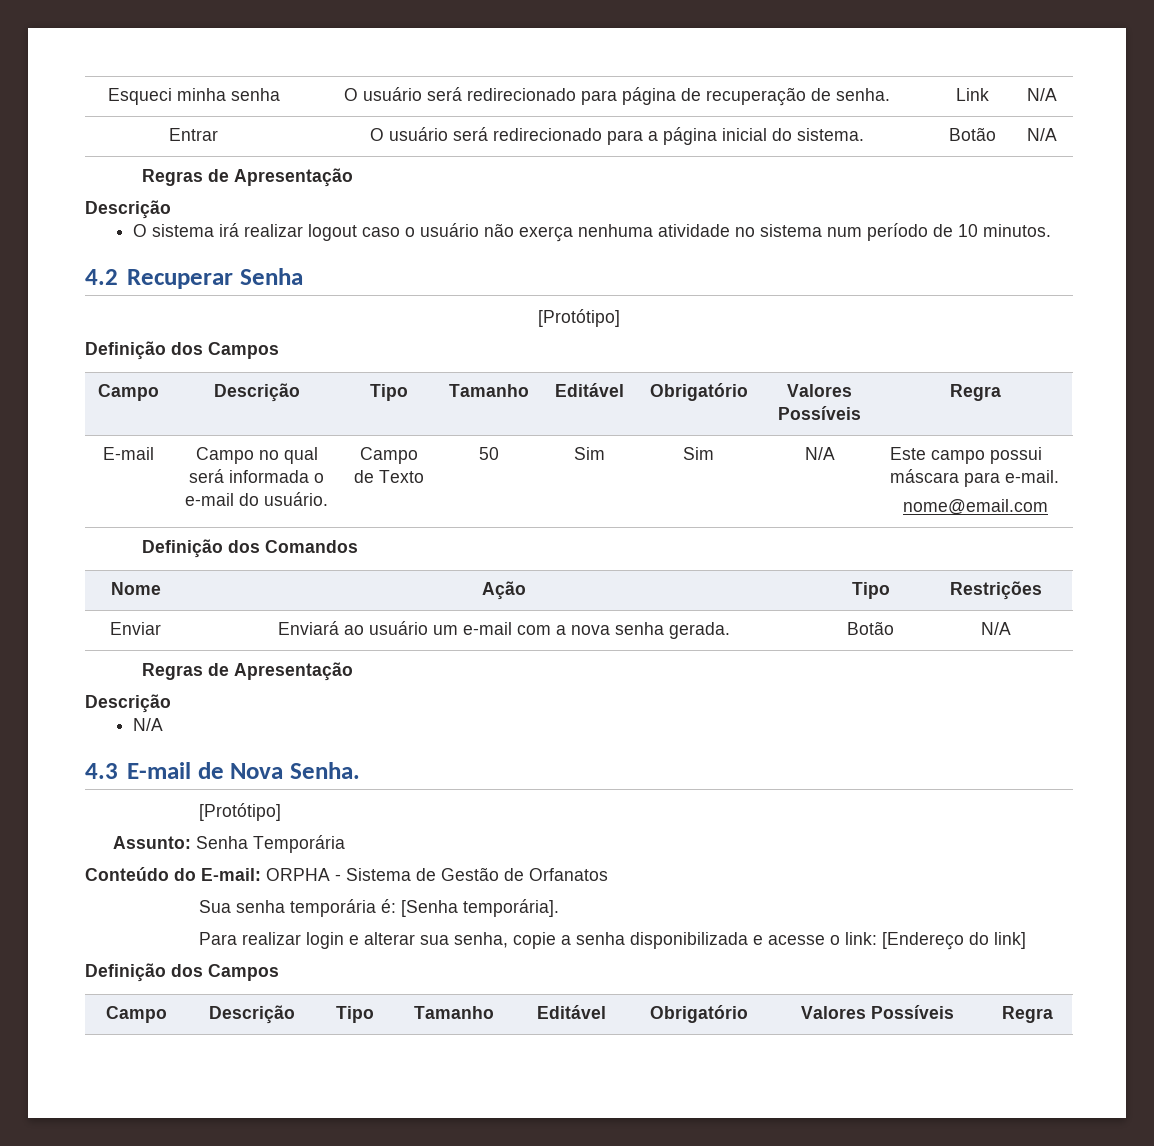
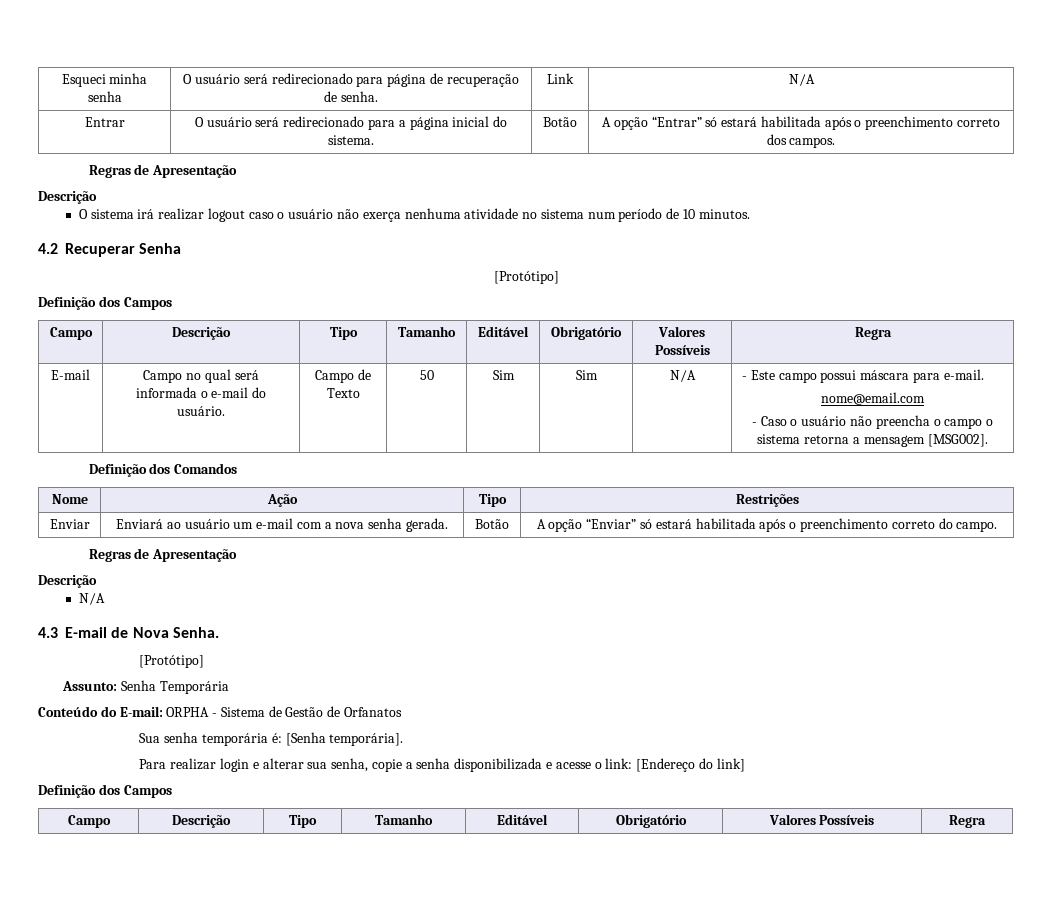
[1027,128,1057,141] N/A -> [601,116,1001,130] [766,134,836,148] A opção “Entrar” só estará habilitada após o preenchimento correto dos campos.
(835, 453) none -> [741,376,747,380] -
(1048, 507) none -> [751,415,994,429] [757,434,988,447] // - Caso o usuário não preencha o campo o sistema retorna a mensagem [MSG002].
[980,622,1011,635] N/A -> [536,518,998,532] A opção “Enviar” só estará habilitada após o preenchimento correto do campo.

